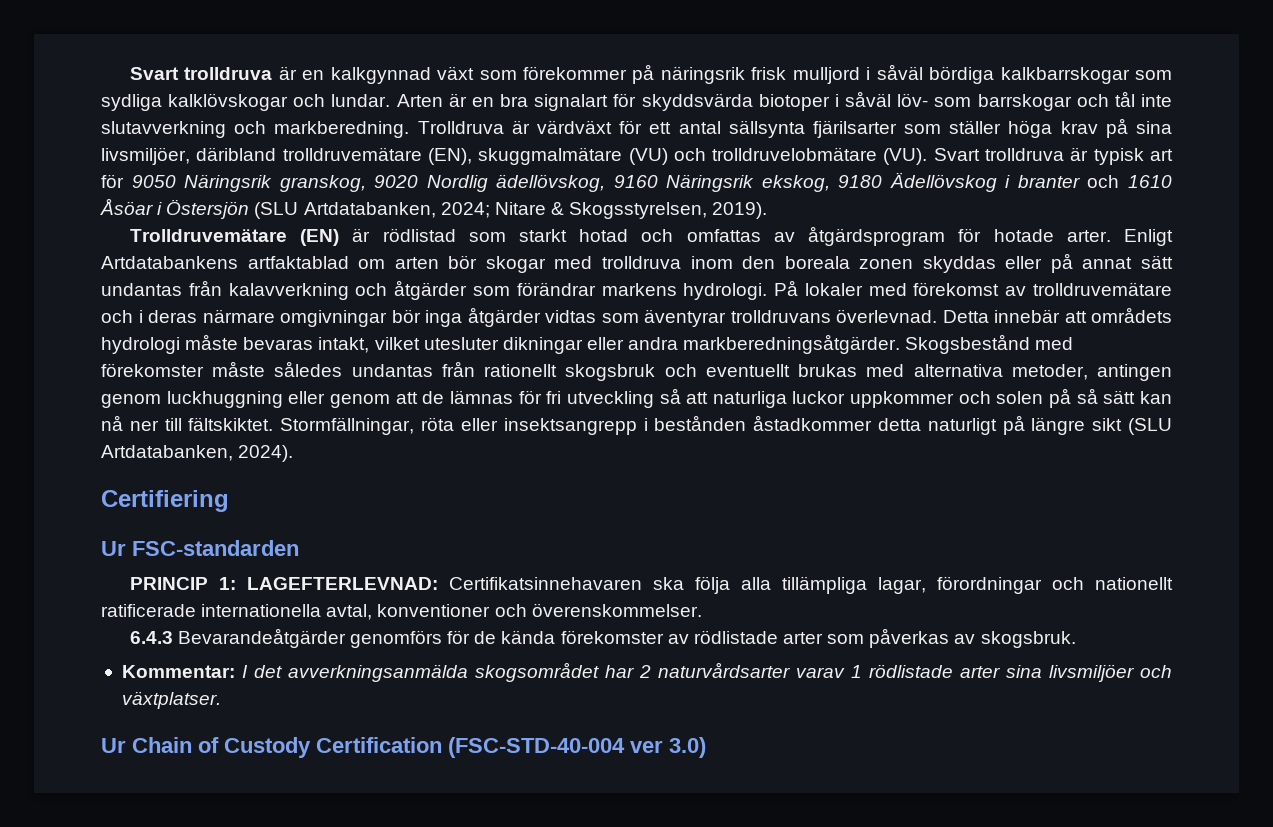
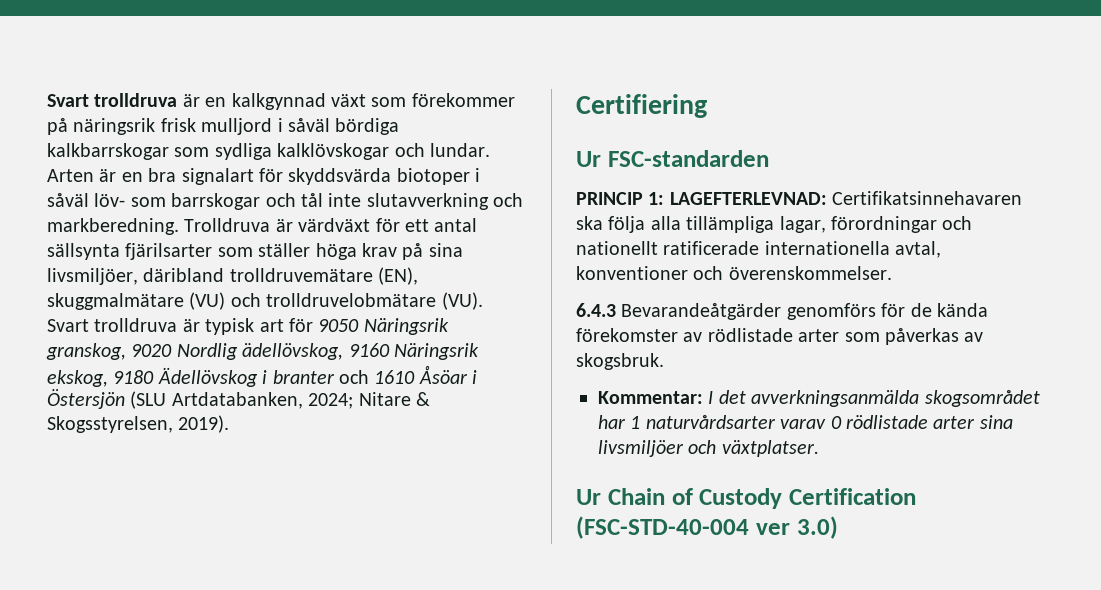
[129,226,1174,246] [101,253,1173,273] [101,280,1173,300] [101,307,1172,327] [101,334,1074,354] [101,361,1173,381] [101,388,1172,408] [101,415,1172,435] [101,445,294,462] // Trolldruvemätare (EN) är rödlistad som starkt hotad och omfattas av åtgärdsprogram för hotade arter. Enligt Artdatabankens artfaktablad om arten bör skogar med trolldruva inom den boreala zonen skyddas eller på annat sätt undantas från kalavverkning och åtgärder som förändrar markens hydrologi. På lokaler med förekomst av trolldruvemätare och i deras närmare omgivningar bör inga åtgärder vidtas som äventyrar trolldruvans överlevnad. Detta innebär att områdets hydrologi måste bevaras intakt, vilket utesluter dikningar eller andra markberedningsåtgärder. Skogsbestånd med förekomster måste således undantas från rationellt skogsbruk och eventuellt brukas med alternativa metoder, antingen genom luckhuggning eller genom att de lämnas för fri utveckling så att naturliga luckor uppkommer och solen på så sätt kan nå ner till fältskiktet. Stormfällningar, röta eller insektsangrepp i bestånden åstadkommer detta naturligt på längre sikt (SLU Artdatabanken, 2024). -> (230, 424) none
[638,665,651,678] 2 -> [630,416,641,429] 1
[850,665,862,678] 1 -> [830,416,842,429] 0

